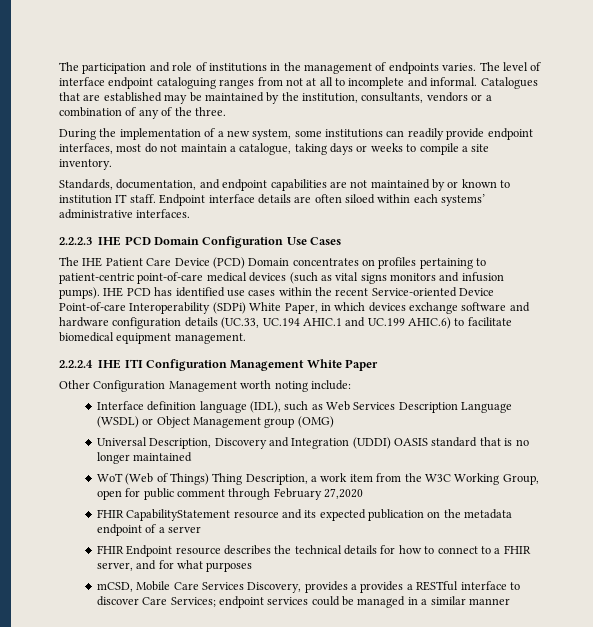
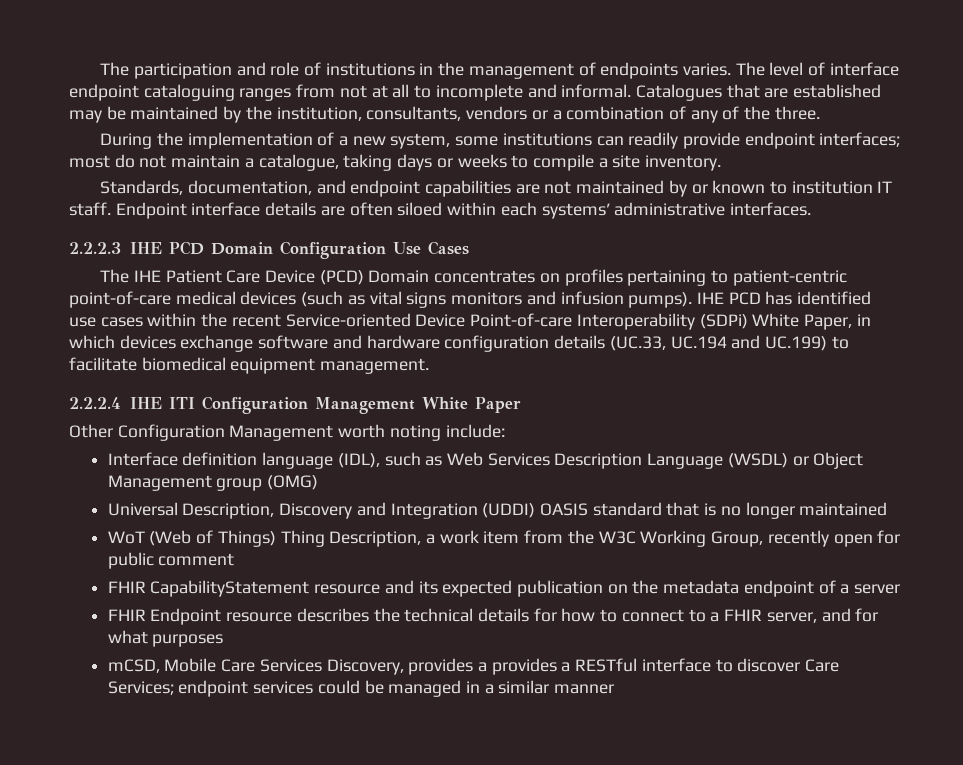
[59,143,113,154] interfaces, -> [819,132,901,147] interfaces;
[302,317,451,329] AHIC.1 and UC.199 AHIC.6) -> [731,335,827,351] and UC.199)
(539, 479) none -> [767,530,829,547] recently
[228,488,364,500] through February 27,2020 -> (235, 559) none

